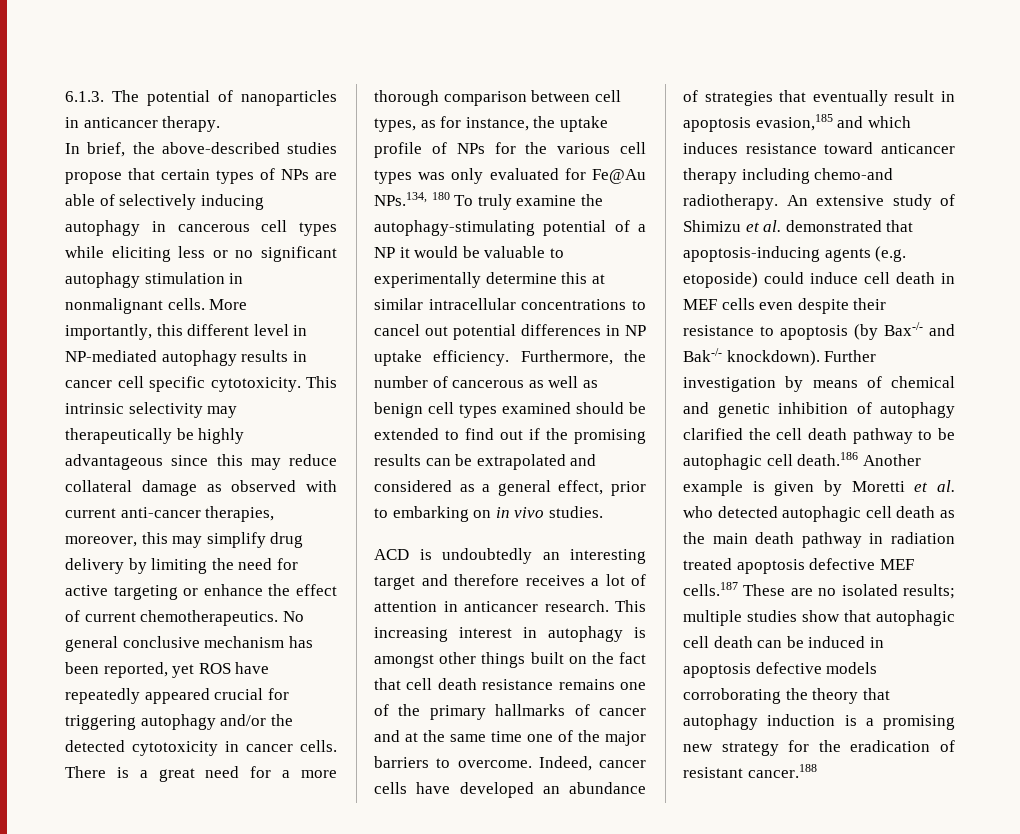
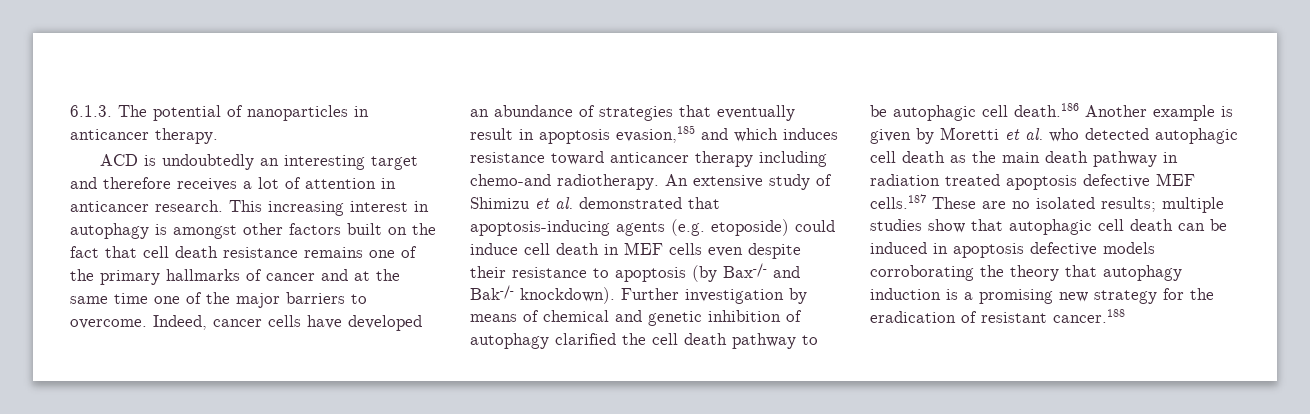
[65,142,337,157] [65,168,337,184] [65,194,264,210] [65,220,337,236] [65,246,337,262] [65,272,244,288] [65,298,248,314] [65,324,308,340] [65,350,307,366] [65,376,337,392] [65,402,238,418] [65,428,245,444] [65,454,337,470] [65,480,337,496] [65,506,275,522] [65,532,304,548] [65,558,298,574] [65,584,337,600] [65,610,304,626] [65,636,313,652] [65,662,270,678] [65,688,289,704] [65,714,293,730] [65,740,337,756] [65,766,337,782] [374,90,621,106] [374,116,608,132] [374,142,646,158] [374,168,646,184] [374,192,603,210] [374,220,646,236] [374,246,564,258] [374,272,605,288] [374,298,646,310] [374,324,646,340] [374,350,646,366] [374,376,598,388] [374,402,646,418] [374,428,646,444] [374,454,597,470] [374,480,646,496] [374,506,603,522] // In brief, the above-described studies propose that certain types of NPs are able of selectively inducing autophagy in cancerous cell types while eliciting less or no significant autophagy stimulation in nonmalignant cells. More importantly, this different level in NP-mediated autophagy results in cancer cell specific cytotoxicity. This intrinsic selectivity may therapeutically be highly advantageous since this may reduce collateral damage as observed with current anti-cancer therapies, moreover, this may simplify drug delivery by limiting the need for active targeting or enhance the effect of current chemotherapeutics. No general conclusive mechanism has been reported, yet ROS have repeatedly appeared crucial for triggering autophagy and/or the detected cytotoxicity in cancer cells. There is a great need for a more thorough comparison between cell types, as for instance, the uptake profile of NPs for the various cell types was only evaluated for Fe@Au NPs.134, 180 To truly examine the autophagy-stimulating potential of a NP it would be valuable to experimentally determine this at similar intracellular concentrations to cancel out potential differences in NP uptake efficiency. Furthermore, the number of cancerous as well as benign cell types examined should be extended to find out if the promising results can be extrapolated and considered as a general effect, prior to embarking on in vivo studies. -> (218, 136) none
[481,652,526,668] things -> [289,223,341,235] factors

